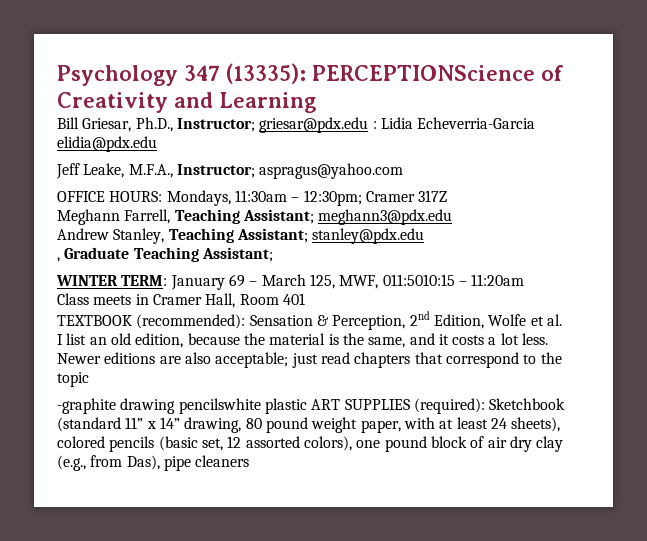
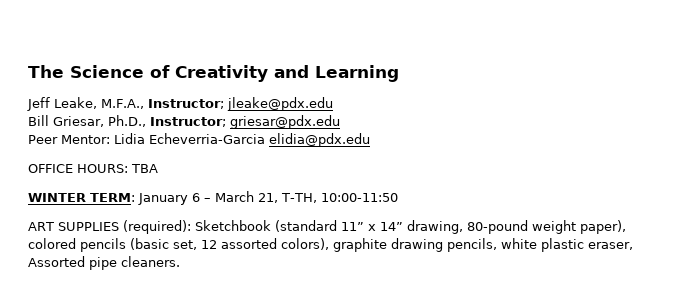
[57,63,535,86] Psychology 347 (13335): PERCEPTIONScience -> [28,65,144,78] The Science
(316, 102) none -> [27,97,333,111] // Jeff Leake, M.F.A., Instructor; jleake@pdx.edu
[372,121,377,129] : -> [28,135,110,144] // Peer Mentor:
[56,163,404,179] [57,190,448,206] [57,209,453,225] [57,228,425,244] [57,247,273,262] Jeff Leake, M.F.A., Instructor; aspragus@yahoo.com // OFFICE HOURS: Mondays, 11:30am – 12:30pm; Cramer 317Z // Meghann Farrell, Teaching Assistant; meghann3@pdx.edu // Andrew Stanley, Teaching Assistant; stanley@pdx.edu // , Graduate Teaching Assistant; -> [28,164,158,173] OFFICE HOURS: TBA
[228,274,245,287] 69 -> [192,193,200,202] 6
[309,274,525,289] [57,293,305,308] [57,311,562,330] [57,333,549,348] [57,352,562,368] [57,372,89,387] [57,398,307,414] 125, MWF, 011:5010:15 – 11:20am // Class meets in Cramer Hall, Room 401 // TEXTBOOK (recommended): Sensation & Perception, 2nd Edition, Wolfe et al. // I list an old edition, because the material is the same, and it costs a lot less. Newer editions are also acceptable; just read chapters that correspond to the topic // -graphite drawing pencilswhite plastic -> [258,193,398,203] 21, T-TH, 10:00-11:50 //
[245,417,561,433] 80 pound weight paper, with at least 24 sheets), -> [467,220,626,234] 80-pound weight paper),
[356,436,564,452] [57,455,250,471] one pound block of air dry clay (e.g., from Das), pipe cleaners -> [333,238,633,252] [28,256,180,270] graphite drawing pencils, white plastic eraser, Assorted pipe cleaners.

